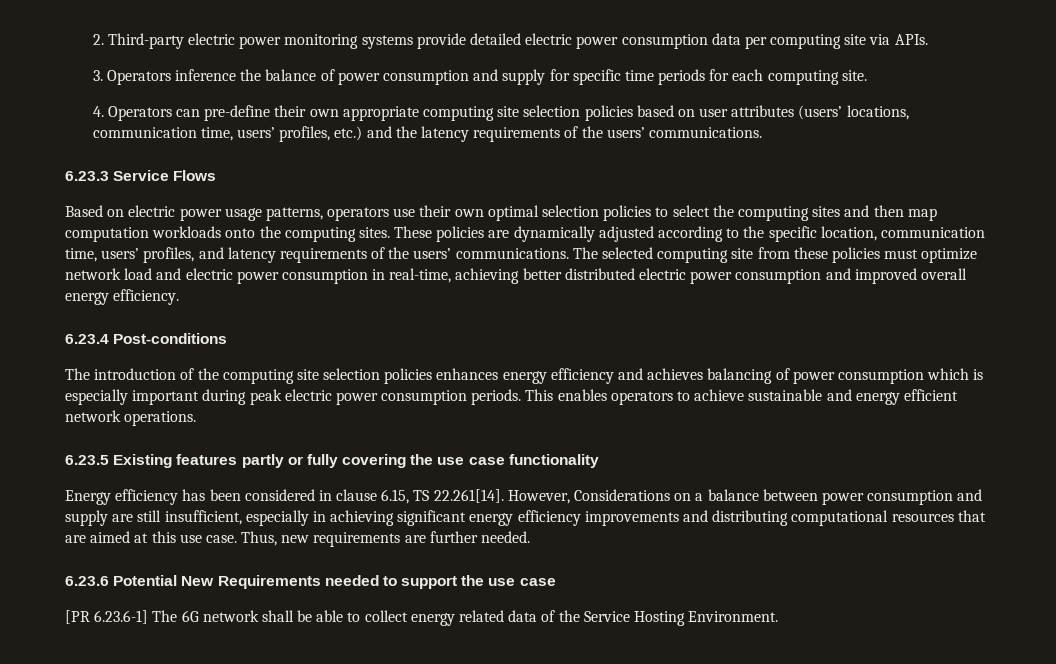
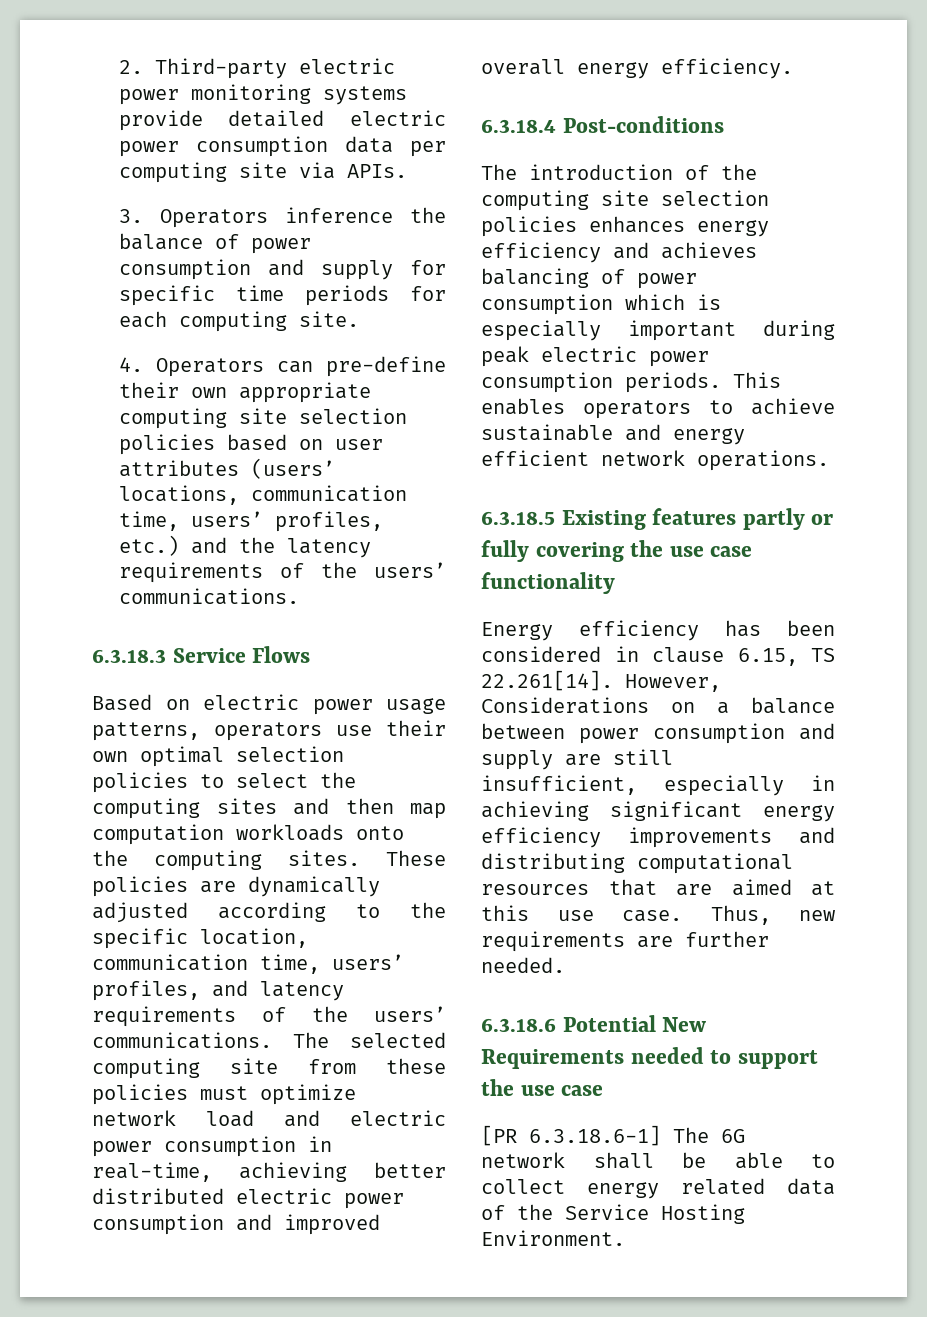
[65,171,109,181] 6.23.3 -> [92,649,166,663] 6.3.18.3
[65,334,109,344] 6.23.4 -> [481,119,556,133] 6.3.18.4
[65,455,109,465] 6.23.5 -> [481,511,555,525] 6.3.18.5
[65,576,109,586] 6.23.6 -> [481,1018,556,1032] 6.3.18.6
[94,610,149,624] 6.23.6-1] -> [529,1125,661,1146] 6.3.18.6-1]

